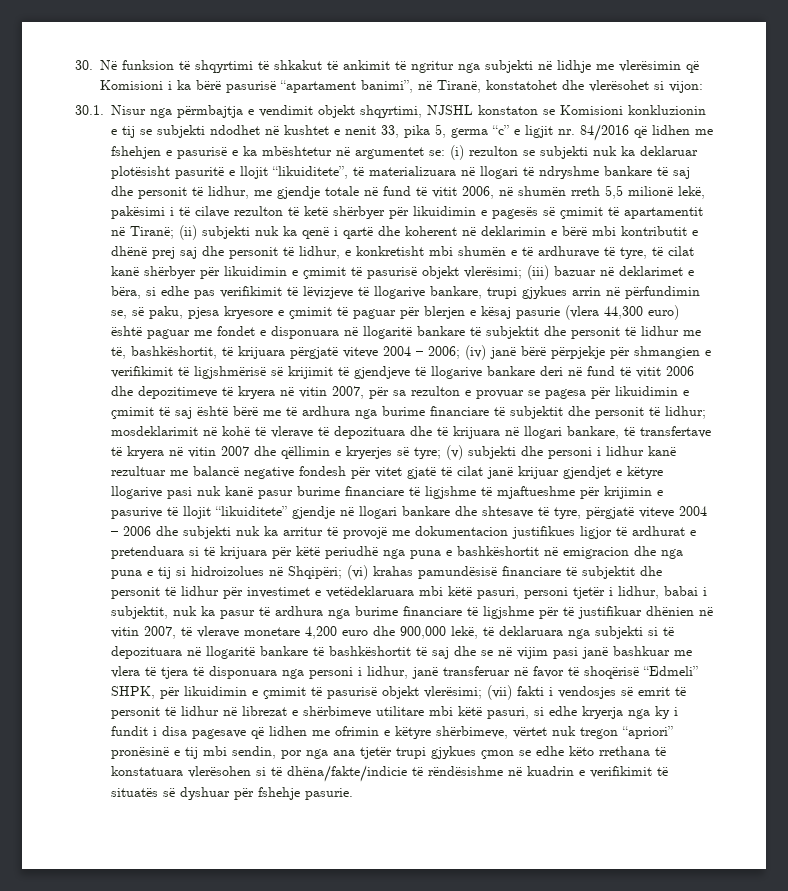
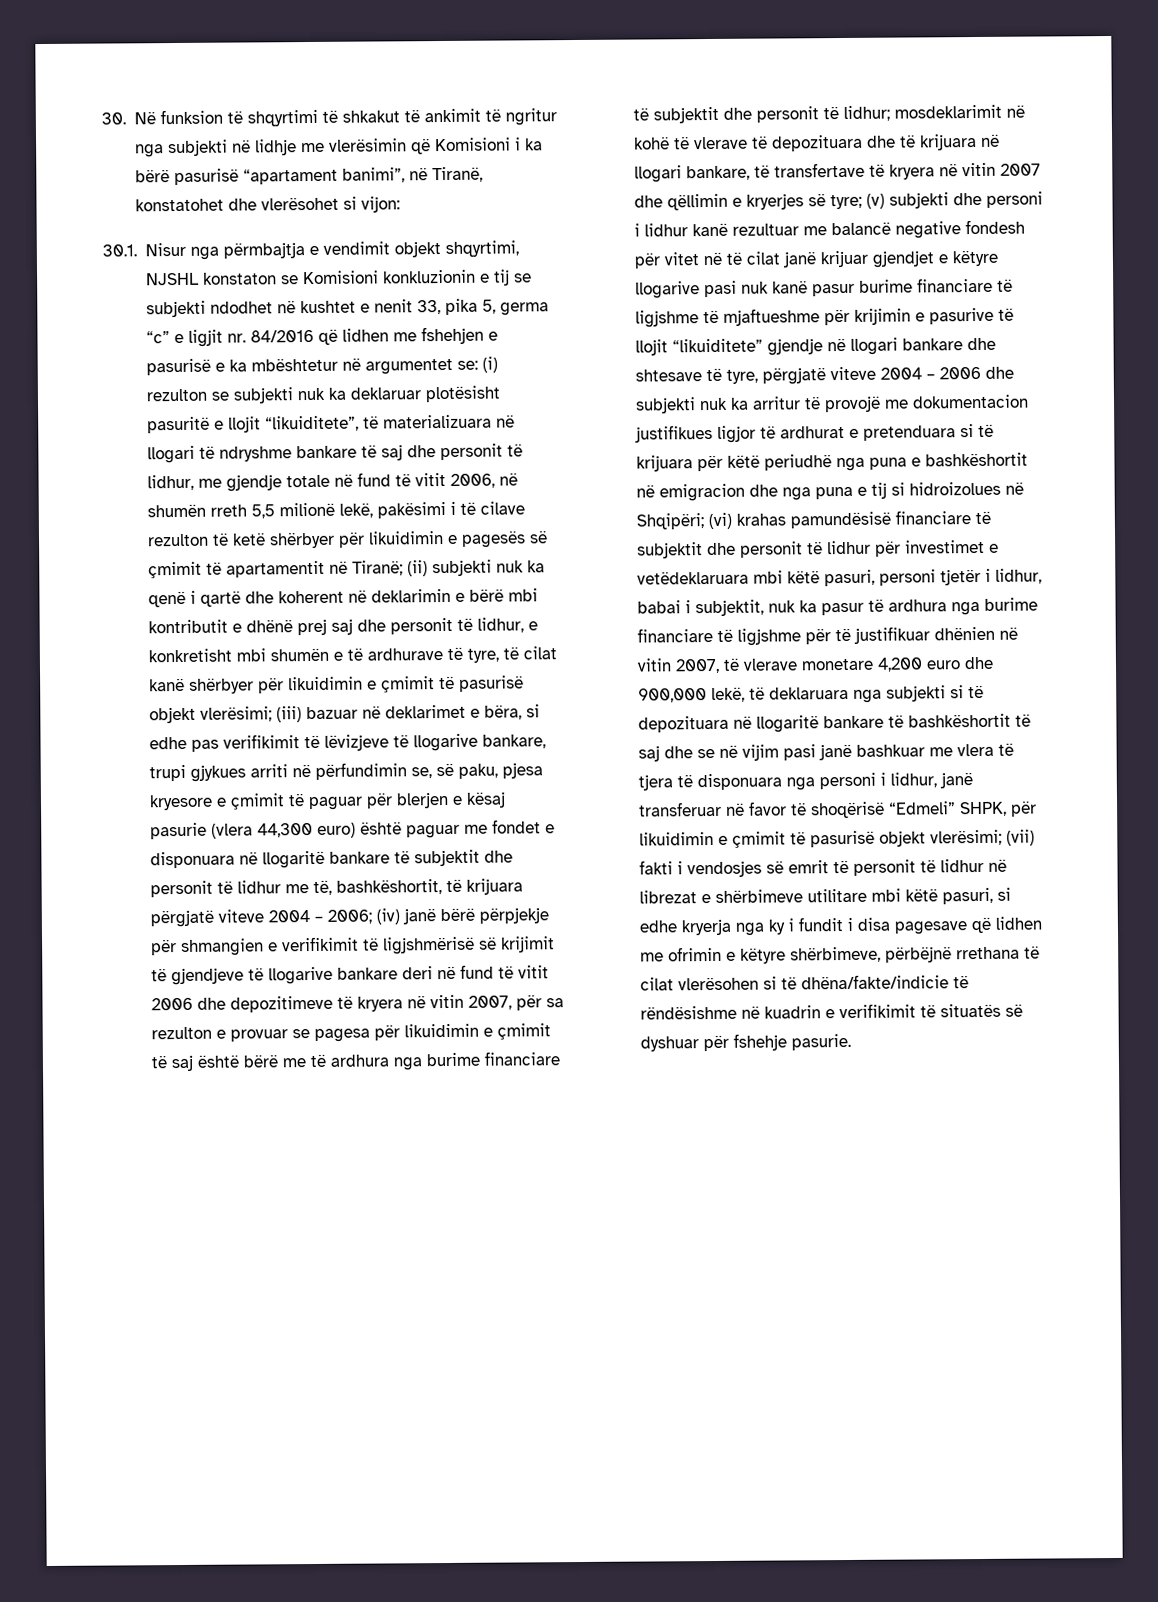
[572,287,601,296] arrin -> [249,764,288,778] arriti
[407,467,436,479] gjatë -> [702,251,722,266] në
[513,726,673,739] [111,746,594,759] vërtet nuk tregon “apriori” pronësinë e tij mbi sendin, por nga ana tjetër trupi gjykues çmon se edhe këto -> [884,946,952,963] përbëjnë
[111,766,183,776] konstatuara -> [639,977,674,991] cilat

